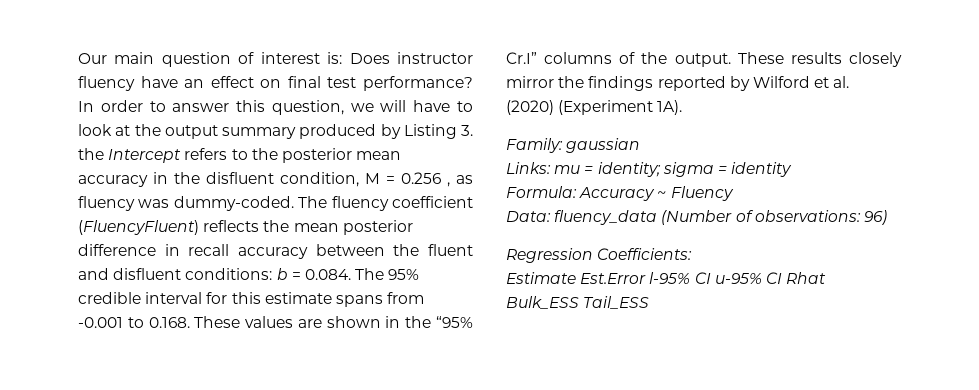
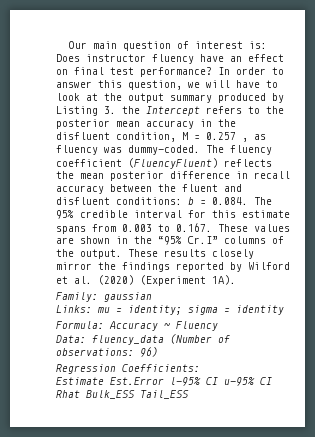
[401,172,441,184] 0.256 -> [206,132,236,140] 0.257
[78,317,190,328] -0.001 to 0.168. -> [122,223,212,232] 0.003 to 0.167.

